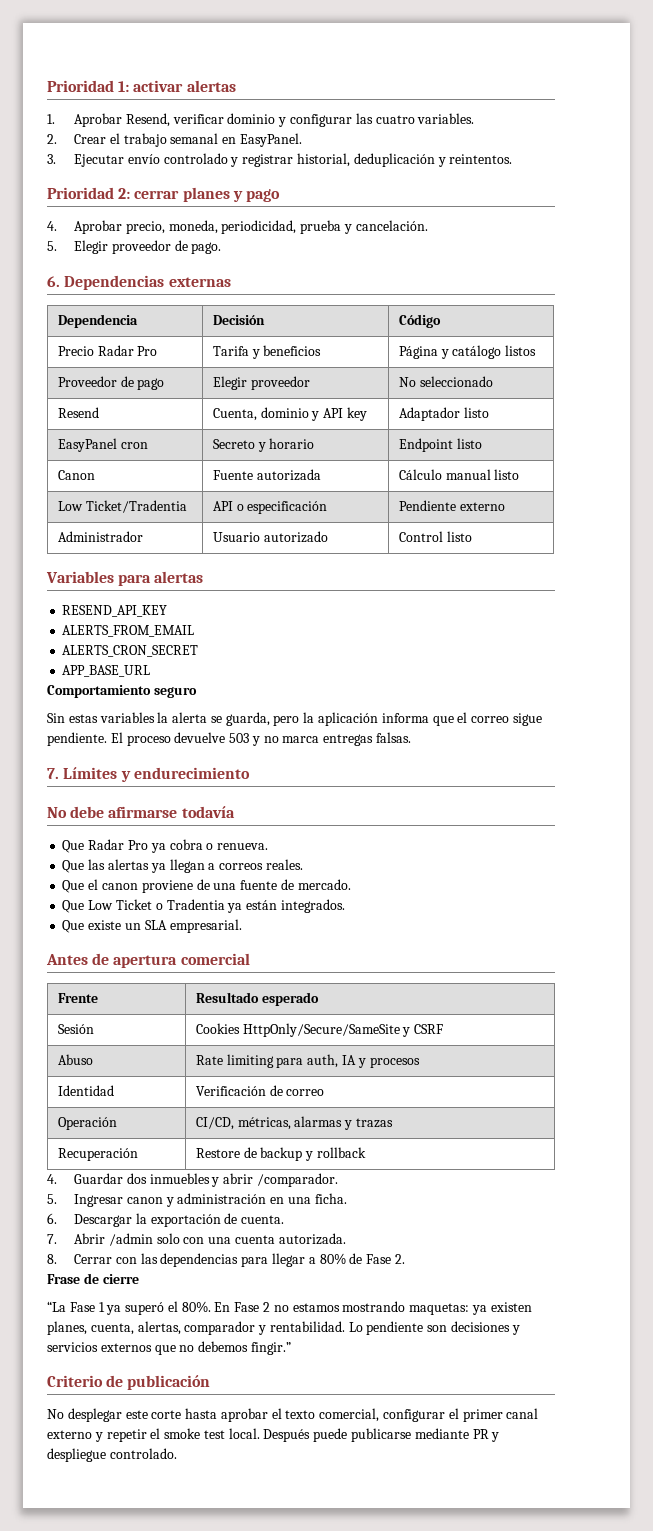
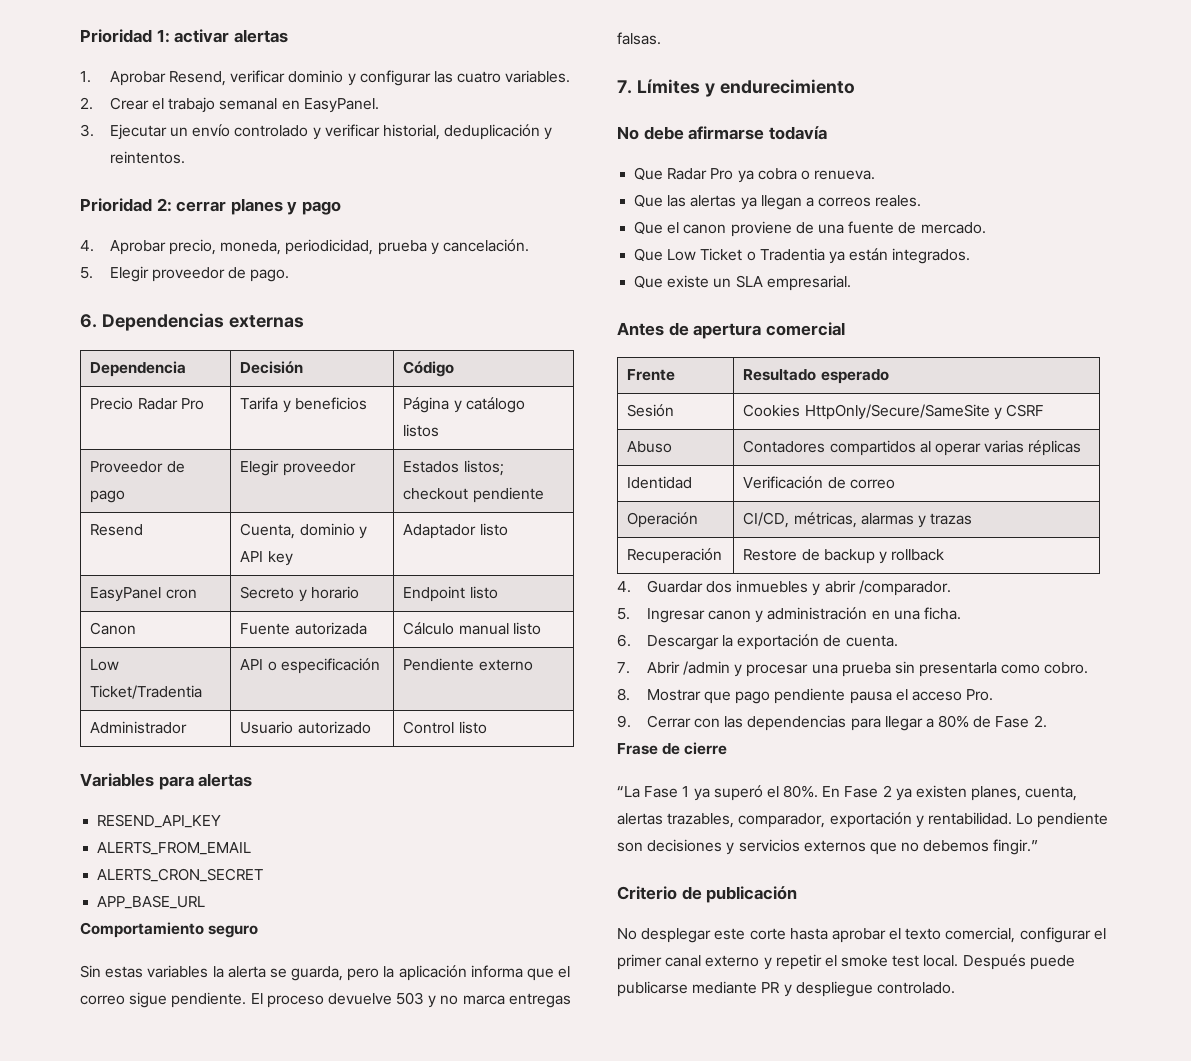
(125, 160) none -> [169,127,188,137] un
[242,154,294,167] registrar -> [324,124,380,137] verificar
[398,376,493,387] No seleccionado -> [403,460,504,476] [403,487,544,503] Estados listos; checkout pendiente
[195,1054,420,1068] Rate limiting para auth, IA y procesos -> [743,440,1082,456] Contadores compartidos al operar varias réplicas
[156,1233,346,1245] [47,1254,57,1264] solo con una cuenta autorizada. // 8. -> [734,661,1089,677] [617,688,994,704] [617,715,631,728] y procesar una prueba sin presentarla como cobro. // 8. Mostrar que pago pendiente pausa el acceso Pro. // 9.
[273,1301,532,1315] [47,1321,256,1335] no estamos mostrando maquetas: ya existen planes, cuenta, alertas, comparador -> [895,785,1078,801] [617,812,912,828] ya existen planes, cuenta, alertas trazables, comparador, exportación

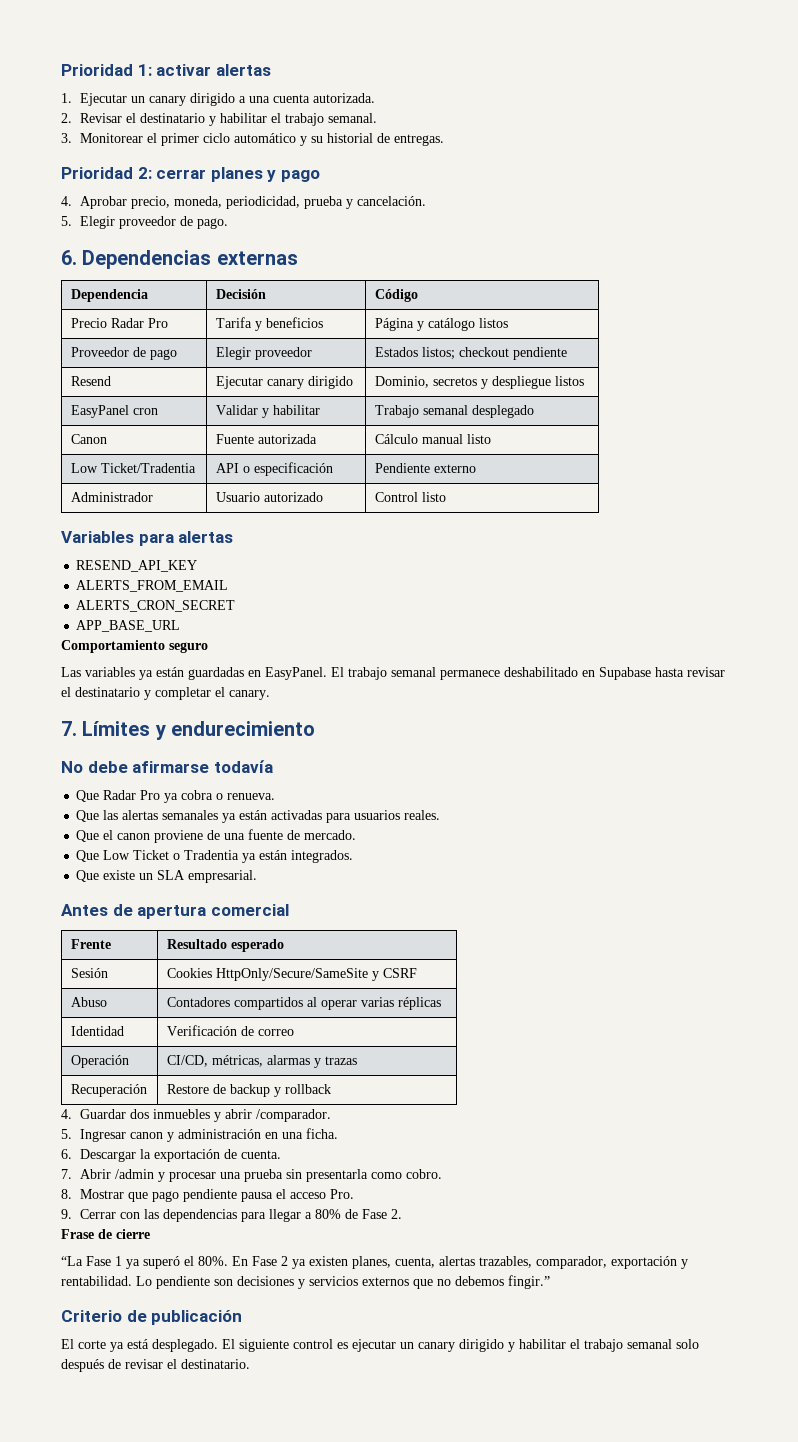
[109,70,571,86] [80,97,379,113] [80,124,553,140] [109,151,185,164] Aprobar Resend, verificar dominio y configurar las cuatro variables. // 2. Crear el trabajo semanal en EasyPanel. // 3. Ejecutar un envío controlado y verificar historial, deduplicación y reintentos. -> [80,93,376,106] [61,113,378,126] [61,133,445,146] Ejecutar un canary dirigido a una cuenta autorizada. // 2. Revisar el destinatario y habilitar el trabajo semanal. // 3. Monitorear el primer ciclo automático y su historial de entregas.
[240,523,367,539] [240,551,293,566] [403,523,508,539] [90,587,197,602] [240,586,359,602] [403,586,498,602] Cuenta, dominio y API key | Adaptador listo // EasyPanel cron | Secreto y horario | Endpoint listo -> [215,376,353,389] [374,376,584,389] [70,405,158,418] [215,405,320,418] [374,405,534,418] Ejecutar canary dirigido | Dominio, secretos y despliegue listos // EasyPanel cron | Validar y habilitar | Trabajo semanal desplegado
[80,965,571,981] [80,992,571,1008] [617,32,661,45] Sin estas variables la alerta se guarda, pero la aplicación informa que el correo sigue pendiente. El proceso devuelve 503 y no marca entregas falsas. -> [61,667,725,680] [61,687,270,700] Las variables ya están guardadas en EasyPanel. El trabajo semanal permanece deshabilitado en Supabase hasta revisar el destinatario y completar el canary.
[740,195,872,210] ya llegan a correos -> [162,810,401,823] semanales ya están activadas para usuarios
[617,927,1106,943] [617,954,1075,970] [617,981,955,997] No desplegar este corte hasta aprobar el texto comercial, configurar el primer canal externo y repetir el smoke test local. Después puede publicarse mediante PR y despliegue controlado. -> [61,1339,699,1352] [61,1359,250,1372] El corte ya está desplegado. El siguiente control es ejecutar un canary dirigido y habilitar el trabajo semanal solo después de revisar el destinatario.

